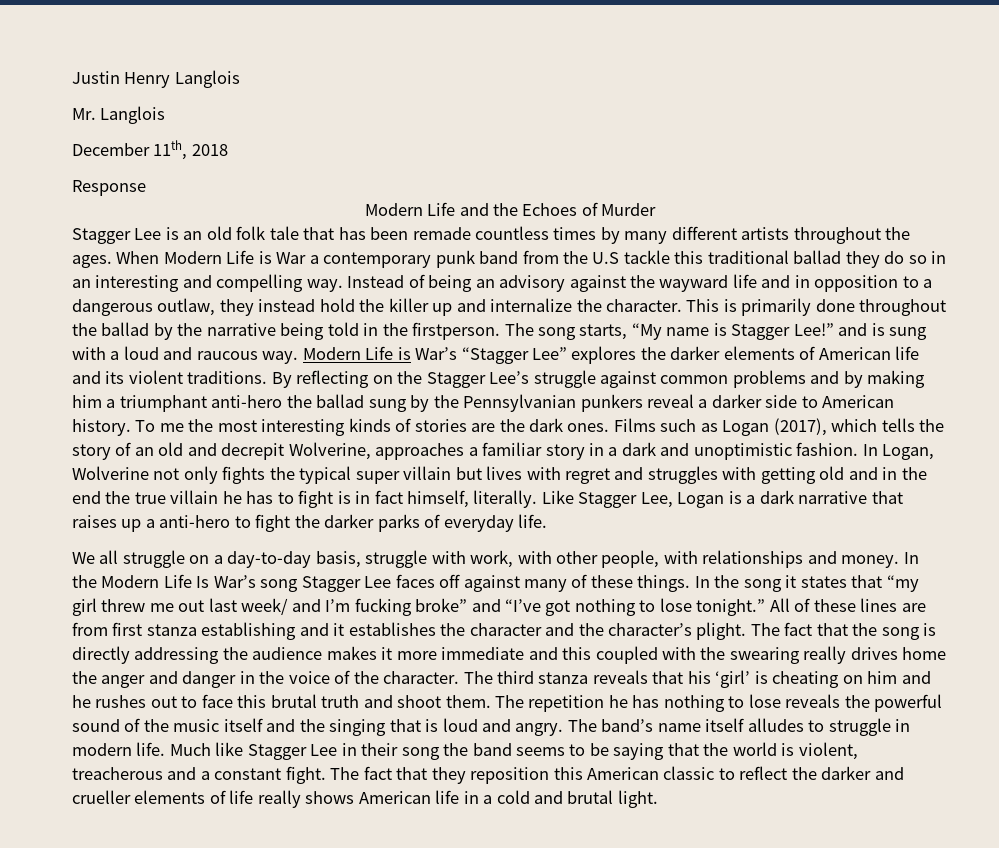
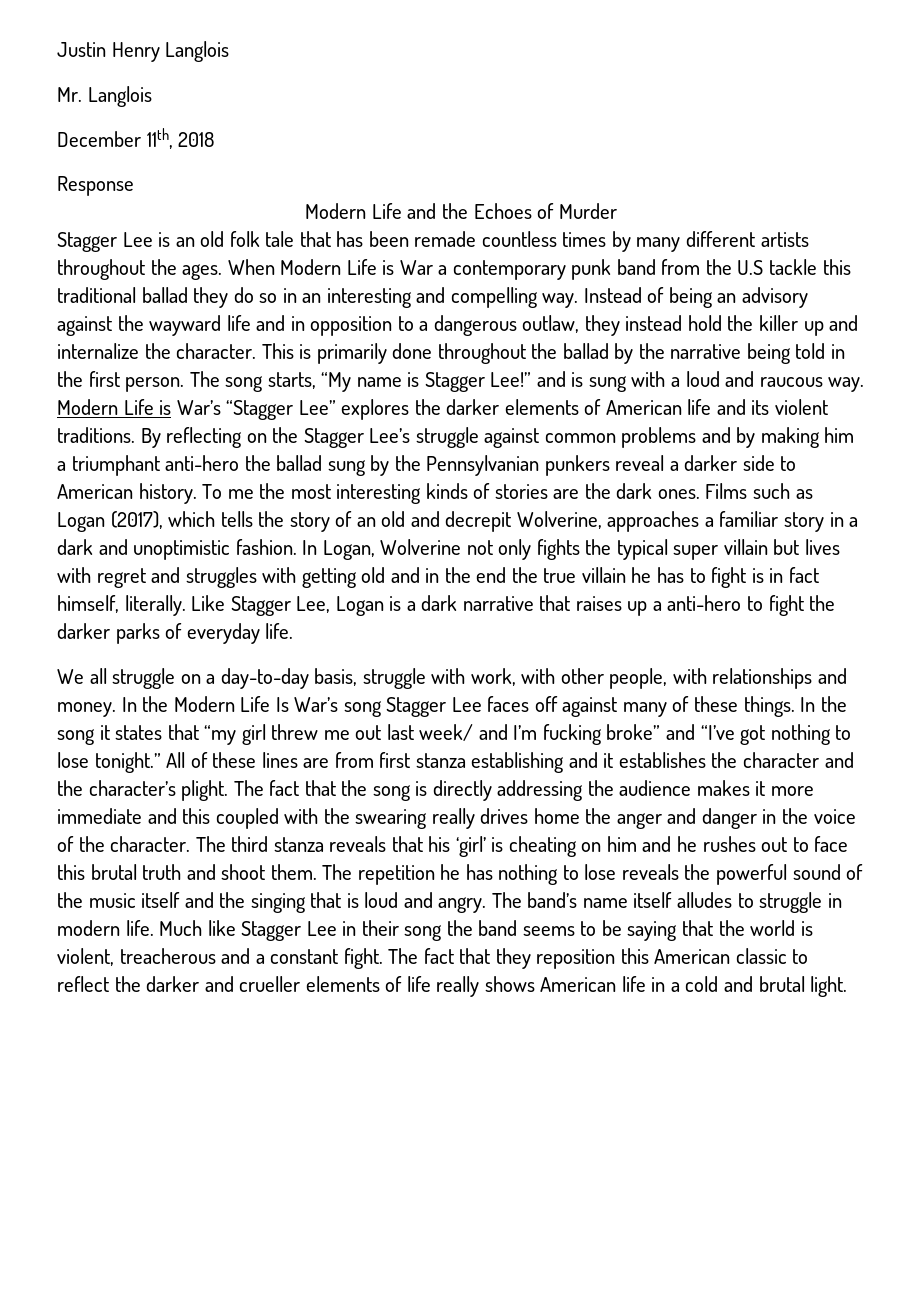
[412,322,501,340] firstperson. -> [88,371,185,392] first person.

